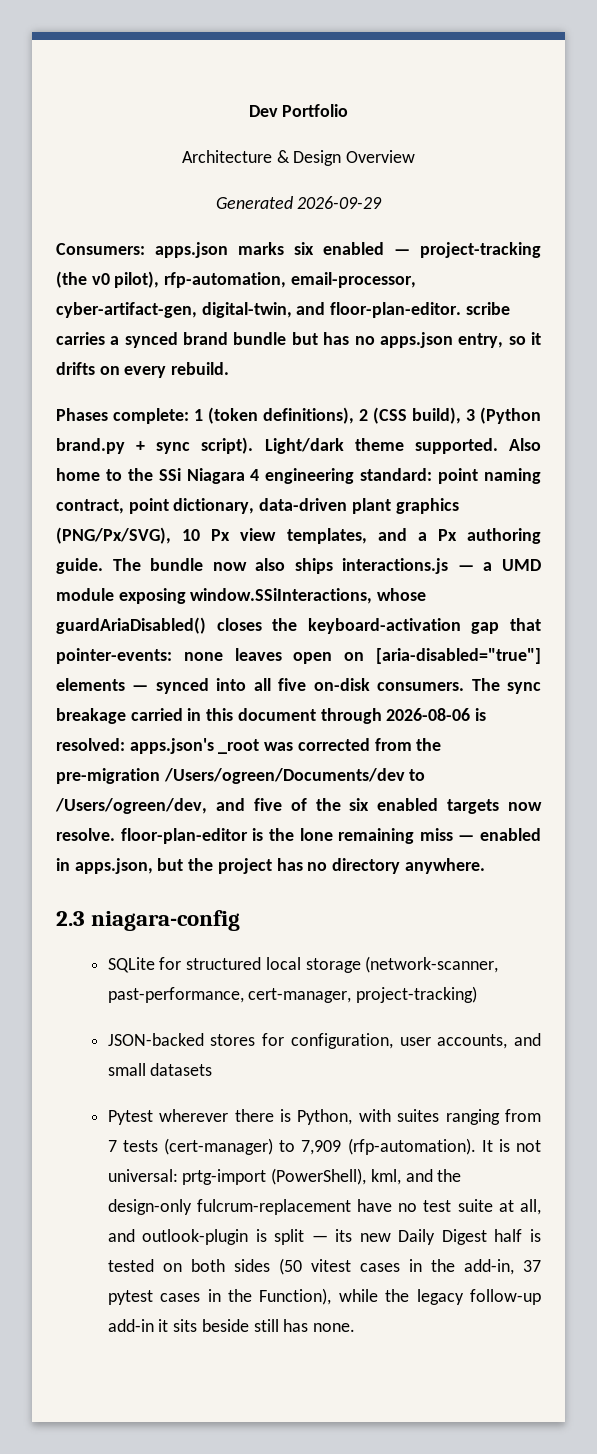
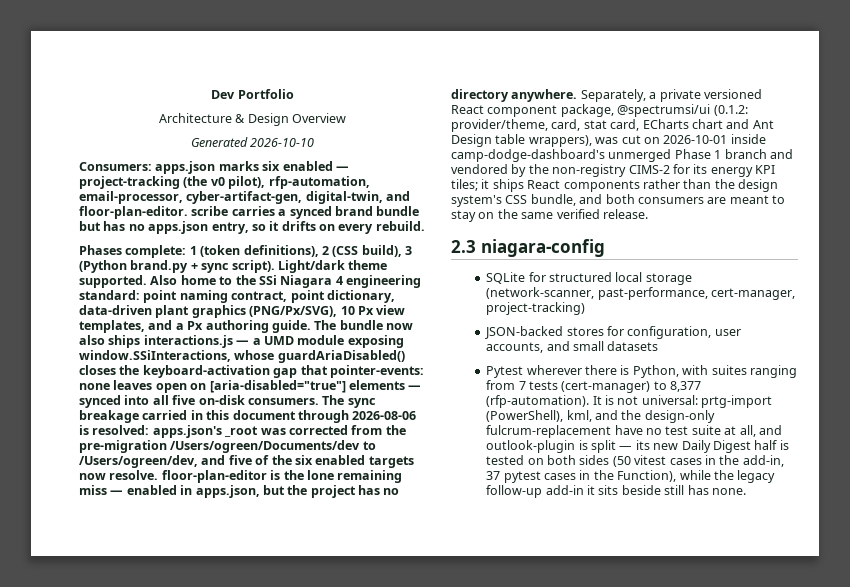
[297,196,383,209] 2026-09-29 -> [250,138,315,147] 2026-10-10
(485, 866) none -> [580,89,762,102] [451,104,748,117] [451,119,774,132] [451,134,766,147] [451,149,793,162] [451,164,775,177] [451,179,778,192] [451,194,785,207] [451,209,648,222] Separately, a private versioned React component package, @spectrumsi/ui (0.1.2: provider/theme, card, stat card, ECharts chart and Ant Design table wrappers), was cut on 2026-10-01 inside camp-dodge-dashboard's unmerged Phase 1 branch and vendored by the non-registry CIMS-2 for its energy KPI tiles; it ships React components rather than the design system's CSS bundle, and both consumers are meant to stay on the same verified release.
[301,1140,342,1155] 7,909 -> [670,381,702,392] 8,377

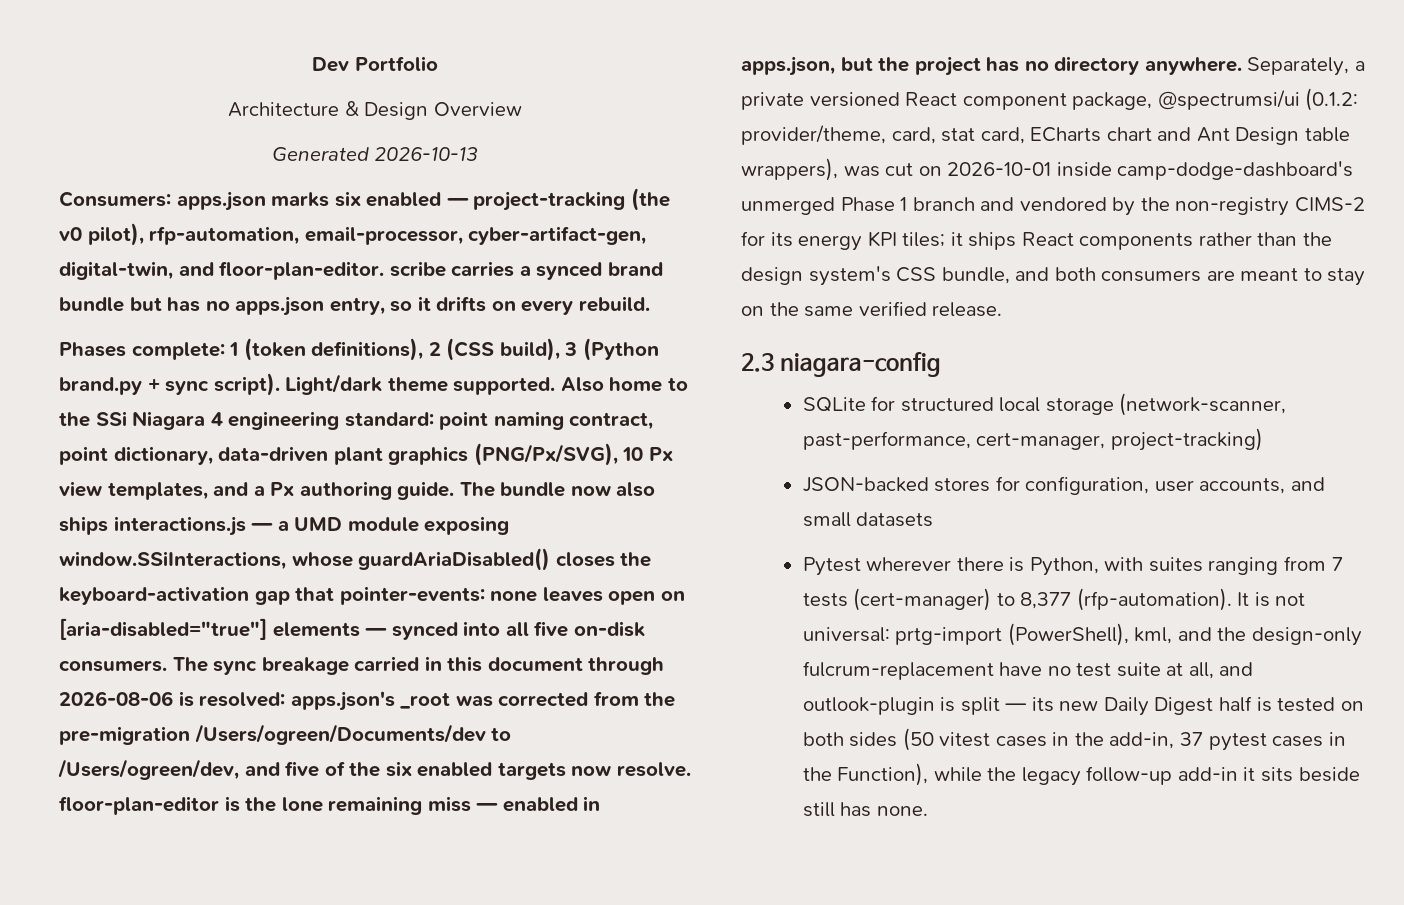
[250,138,315,147] 2026-10-10 -> [374,147,479,161] 2026-10-13

